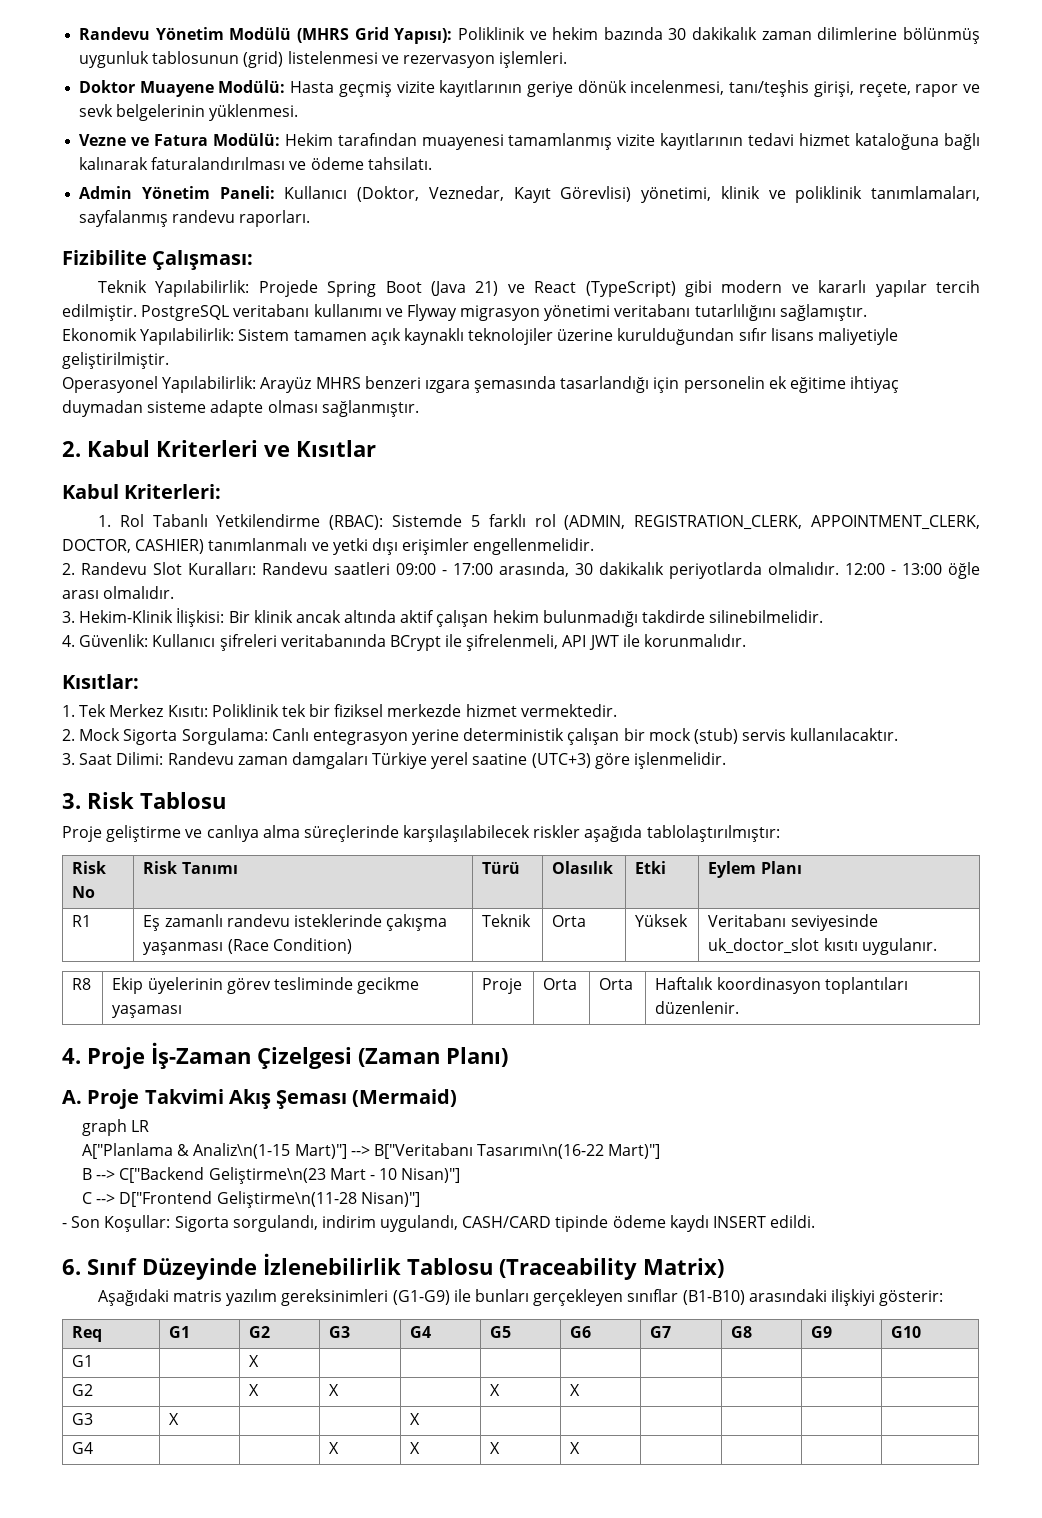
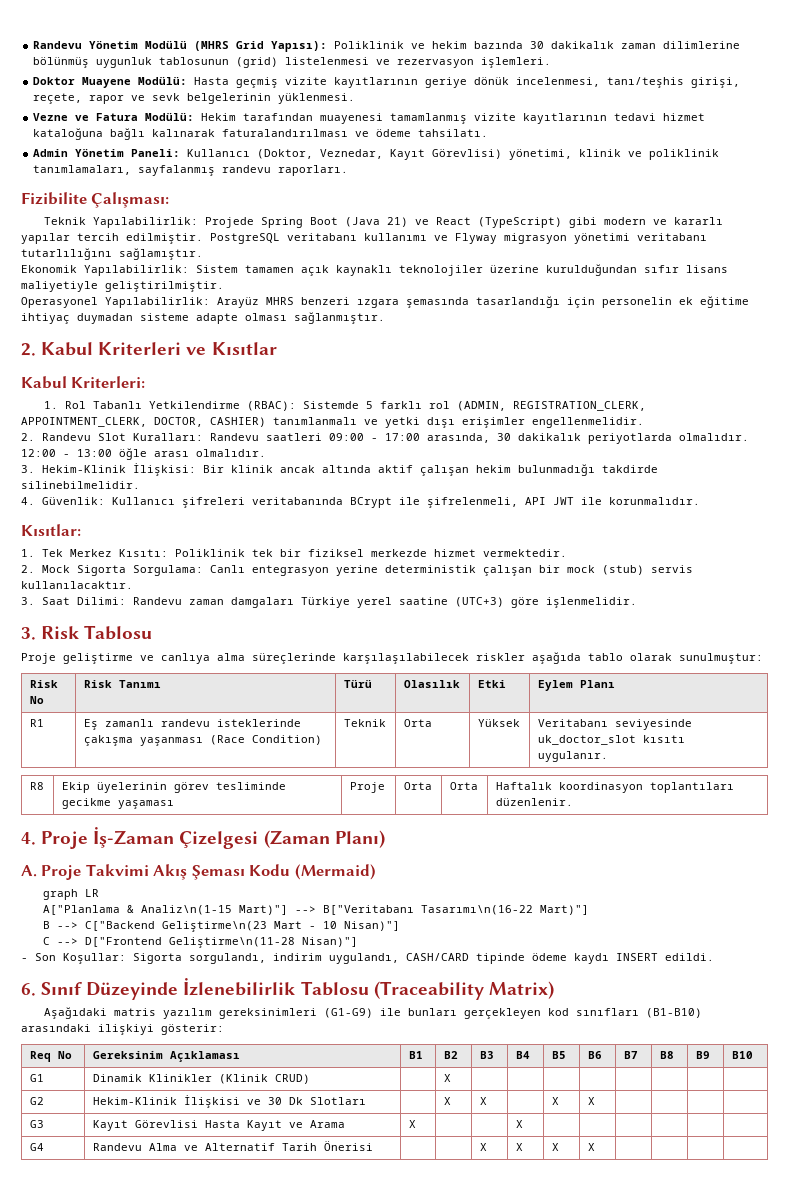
[646,825,780,842] tablolaştırılmıştır: -> [588,653,763,664] tablo olarak sunulmuştur:
(348, 1099) none -> [249,864,291,876] Kodu
[627,1289,679,1302] sınıflar -> [547,1008,639,1016] kod sınıfları
[169,1326,191,1338] [249,1326,271,1338] [329,1326,351,1338] [410,1326,432,1338] [490,1326,512,1338] [570,1326,592,1338] [650,1326,672,1338] [731,1326,753,1338] [811,1326,833,1338] [891,1326,922,1338] [72,1355,94,1367] [249,1355,260,1367] [72,1384,94,1396] | G1 | G2 | G3 | G4 | G5 | G6 | G7 | G8 | G9 | G10 // G1 | | X | | | | | | | | // G2 -> [57,1051,72,1059] [92,1051,240,1062] [408,1051,423,1059] [443,1051,458,1059] [479,1051,494,1059] [515,1051,530,1059] [551,1051,566,1059] [587,1051,602,1059] [623,1051,638,1059] [659,1051,674,1059] [695,1051,710,1059] [731,1051,753,1059] [29,1074,44,1082] [92,1074,310,1084] [443,1074,451,1082] [29,1097,44,1105] [92,1095,366,1108] No | Gereksinim Açıklaması | B1 | B2 | B3 | B4 | B5 | B6 | B7 | B8 | B9 | B10 // G1 | Dinamik Klinikler (Klinik CRUD) | | X | | | | | | | | // G2 | Hekim-Klinik İlişkisi ve 30 Dk Slotları
[169,1413,180,1425] [410,1413,421,1425] [72,1442,94,1454] X | | | X | | | | | | // G4 -> [92,1120,345,1131] [408,1120,416,1128] [515,1120,523,1128] [29,1143,44,1151] [92,1141,373,1151] Kayıt Görevlisi Hasta Kayıt ve Arama | X | | | X | | | | | | // G4 | Randevu Alma ve Alternatif Tarih Önerisi

